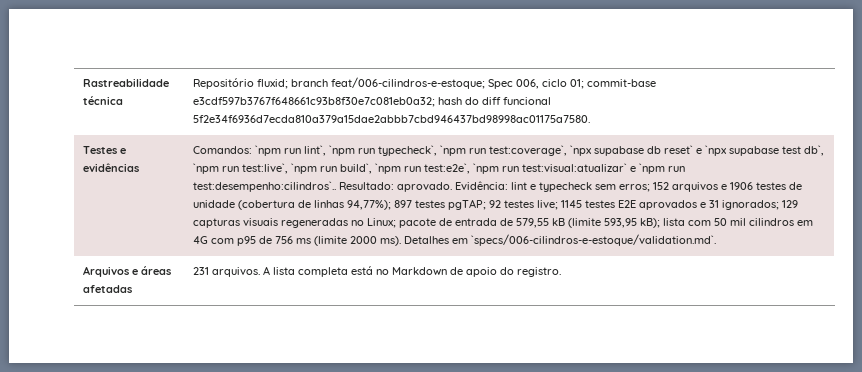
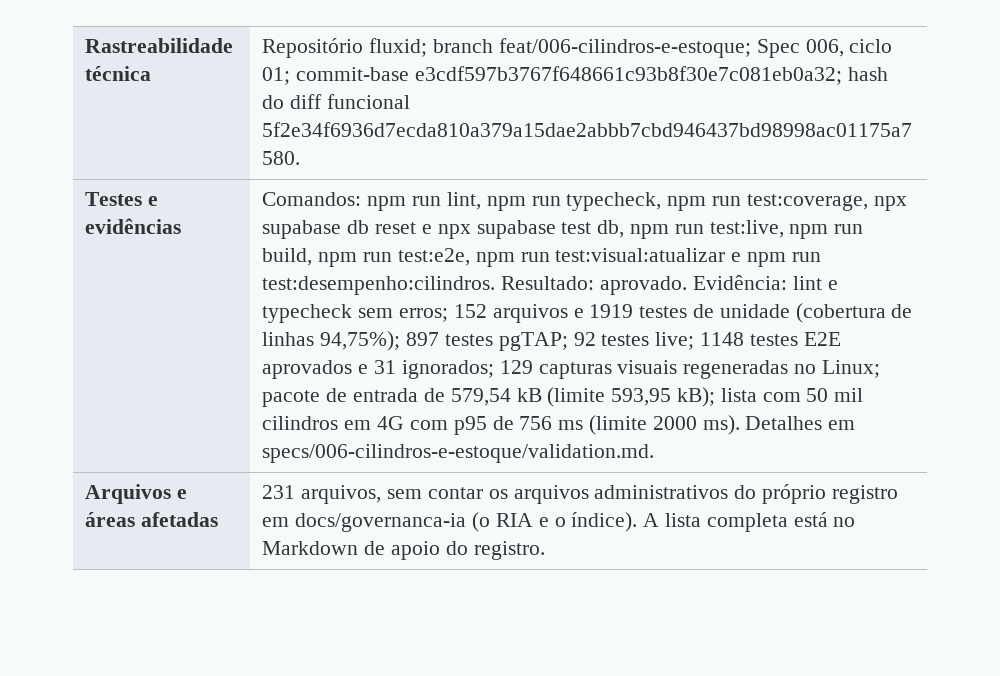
[254,145,824,156] [192,163,685,174] [192,181,336,192] `npm run lint`, `npm run typecheck`, `npm run test:coverage`, `npx supabase db reset` e `npx supabase test db`, `npm run test:live`, `npm run build`, `npm run test:e2e`, `npm run test:visual:atualizar` e `npm run test:desempenho:cilindros`.. -> [367,192,907,211] [262,220,864,239] [262,248,821,267] [262,276,496,295] npm run lint, npm run typecheck, npm run test:coverage, npx supabase db reset e npx supabase test db, npm run test:live, npm run build, npm run test:e2e, npm run test:visual:atualizar e npm run test:desempenho:cilindros.
[729,182,753,190] 1906 -> [589,304,634,318] 1919
[346,200,391,210] 94,77%); -> [320,331,401,351] 94,75%);
[560,200,582,208] 1145 -> [699,332,744,346] 1148
[515,218,549,228] 579,55 -> [450,388,511,406] 579,54
[470,234,716,246] `specs/006-cilindros-e-estoque/validation.md`. -> [262,444,655,463] specs/006-cilindros-e-estoque/validation.md.
[211,267,260,277] arquivos. -> [301,484,898,504] [262,512,638,532] arquivos, sem contar os arquivos administrativos do próprio registro em docs/governanca-ia (o RIA e o índice).

